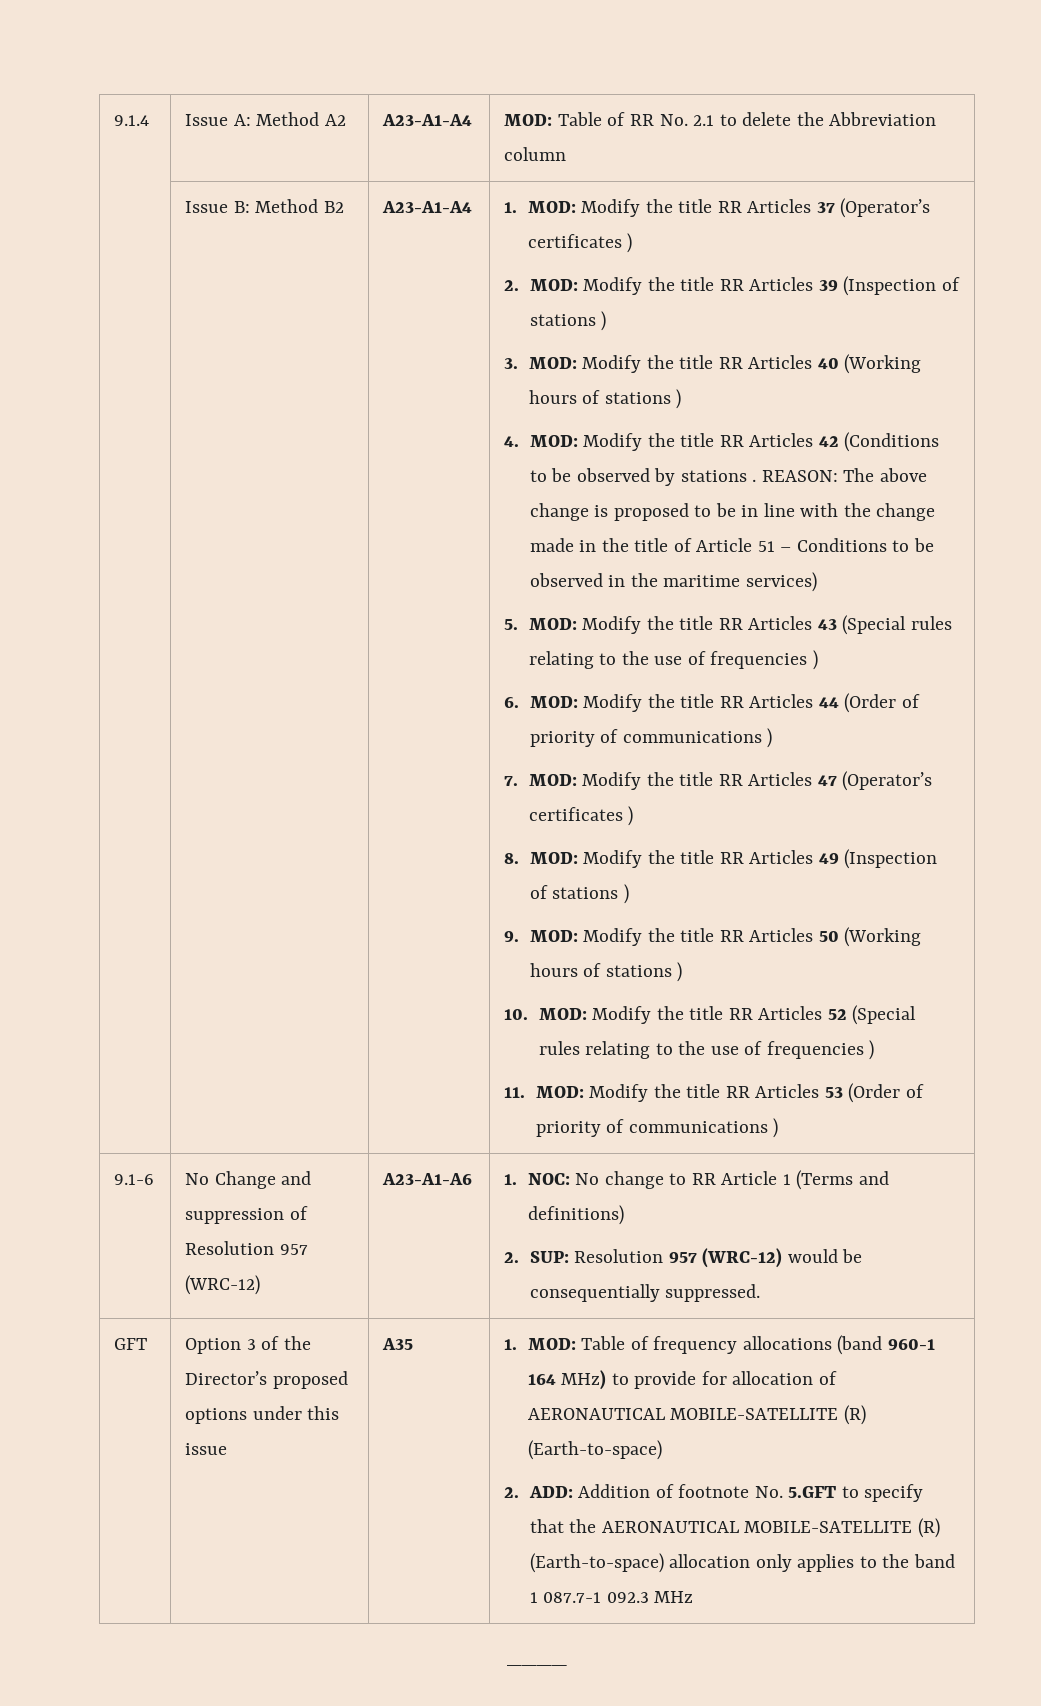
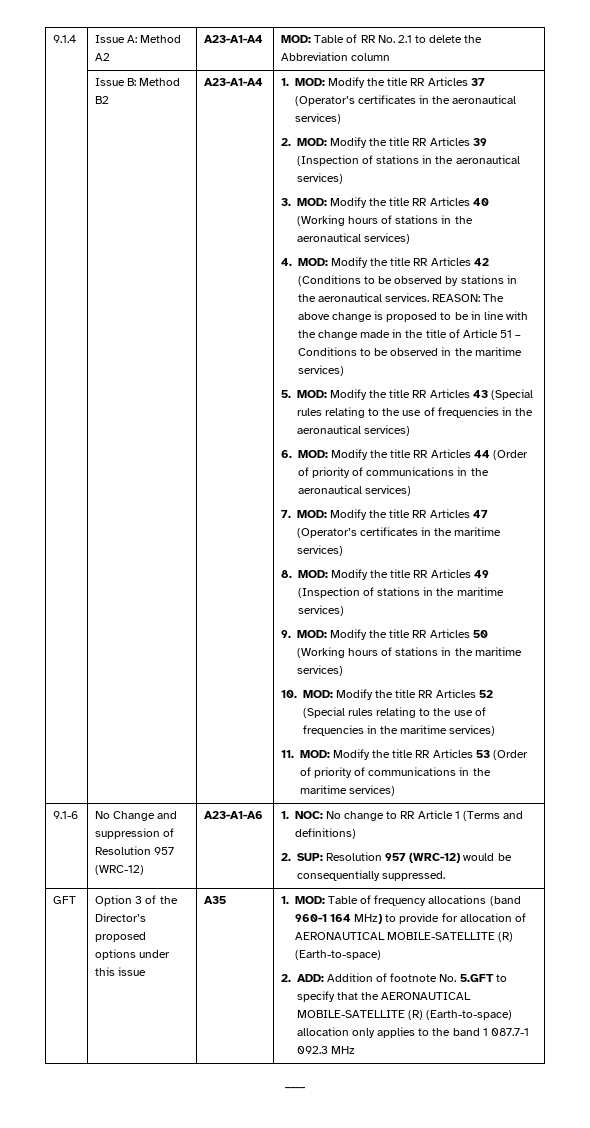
[627,233,633,253] ) -> [419,95,517,104] [295,113,342,124] in the aeronautical services)
[601,311,607,331] ) -> [422,155,520,164] [297,173,344,184] in the aeronautical services)
[676,389,682,409] ) -> [441,215,473,224] [297,233,411,244] in the aeronautical services)
[752,479,757,482] . -> [506,275,517,284] [298,293,430,302] in the aeronautical services.
[812,650,818,670] ) -> [501,407,533,416] [297,425,411,436] in the aeronautical services)
[767,728,773,748] ) -> [457,467,489,476] [298,485,412,496] in the aeronautical services)
[628,806,634,826] ) -> [421,527,502,536] [297,545,344,556] in the maritime services)
[623,884,629,904] ) -> [423,587,504,596] [298,605,345,616] in the maritime services)
[677,962,683,982] ) -> [441,647,522,656] [297,665,344,676] in the maritime services)
[869,1040,875,1060] ) -> [367,725,496,736] in the maritime services)
[773,1118,779,1138] ) -> [459,767,491,776] [300,785,396,796] in the maritime services)

